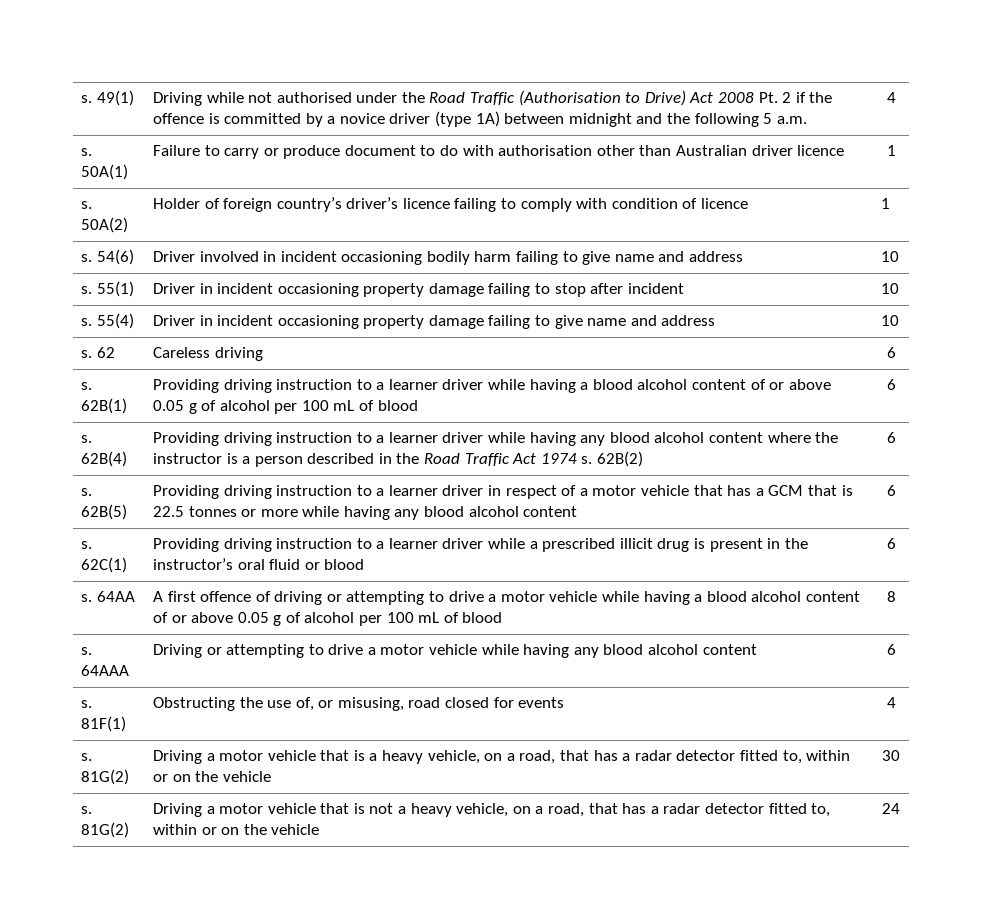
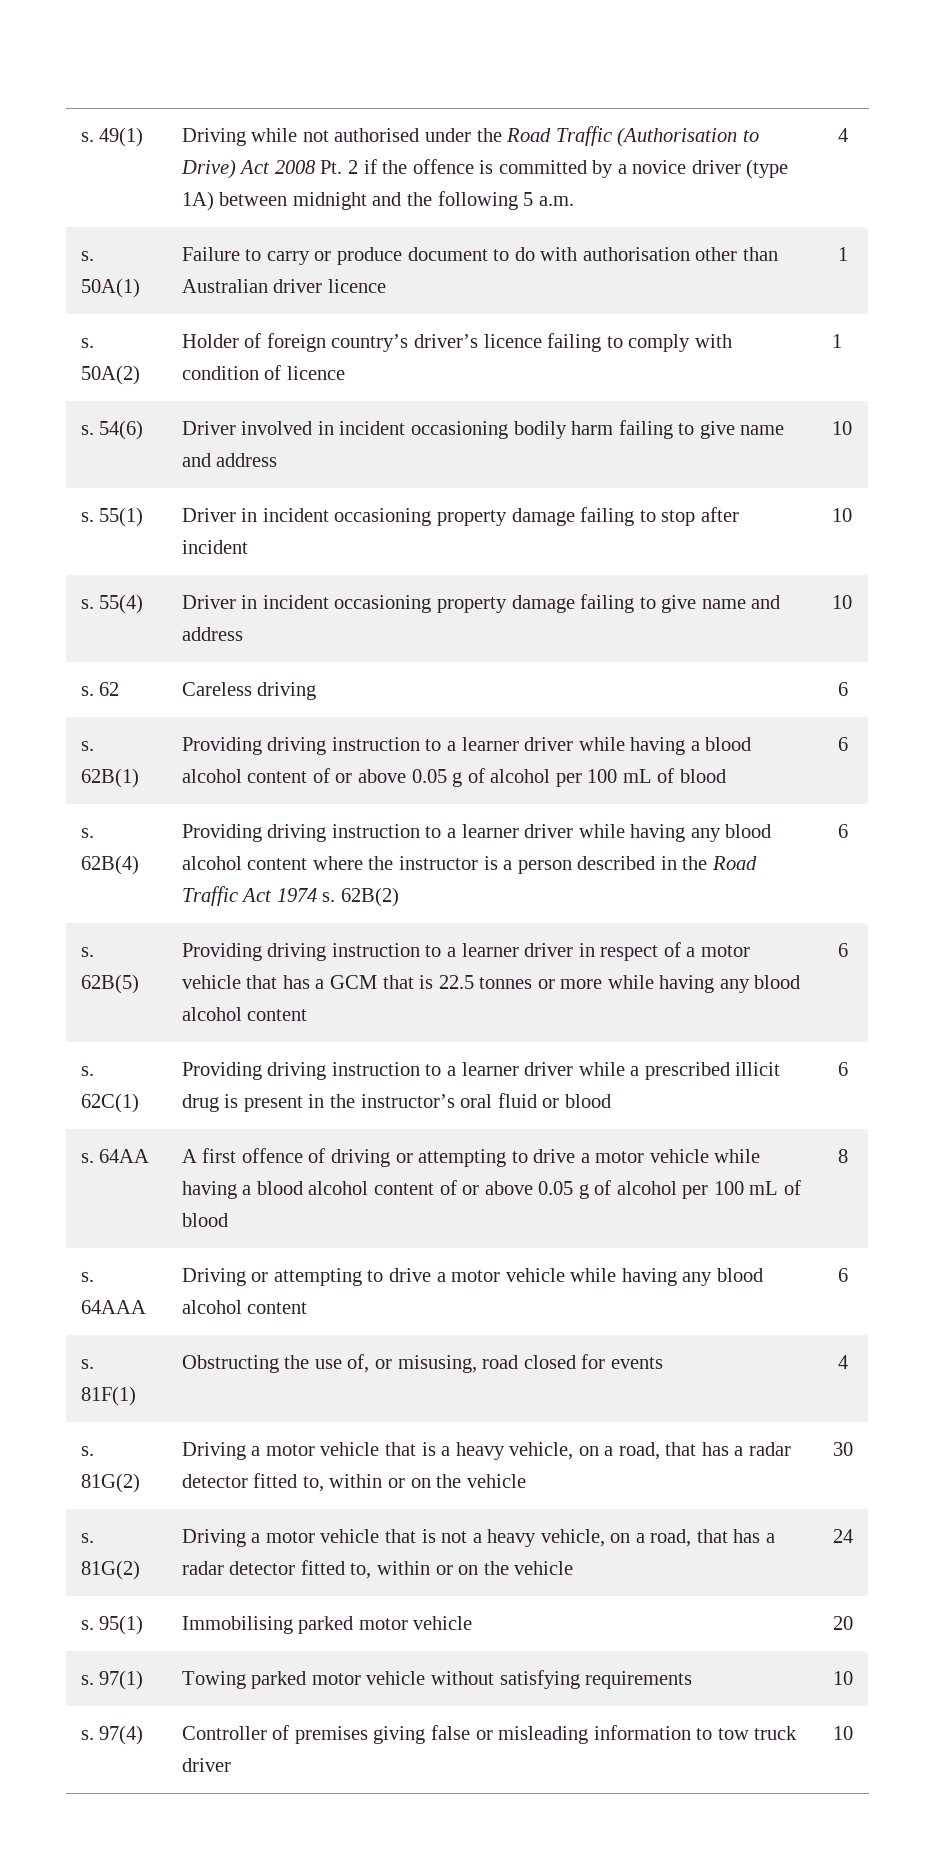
(900, 808) none -> [80,1615,144,1635] [181,1616,473,1634] [833,1616,853,1630] [80,1670,144,1690] [181,1670,693,1689] [833,1671,853,1685] [80,1725,144,1745] [181,1725,798,1744] [181,1758,231,1772] [833,1726,853,1740] // s. 95(1) | Immobilising parked motor vehicle | 20 // s. 97(1) | Towing parked motor vehicle without satisfying requirements | 10 // s. 97(4) | Controller of premises giving false or misleading information to tow truck driver | 10

